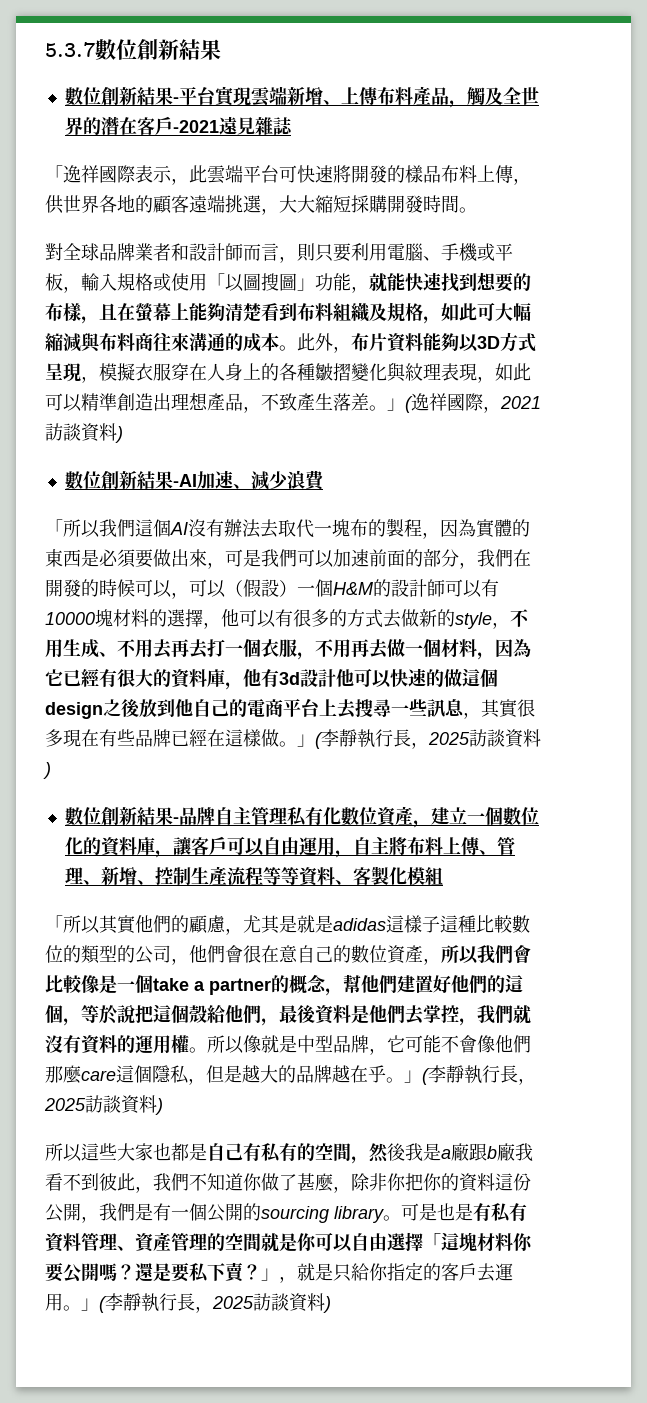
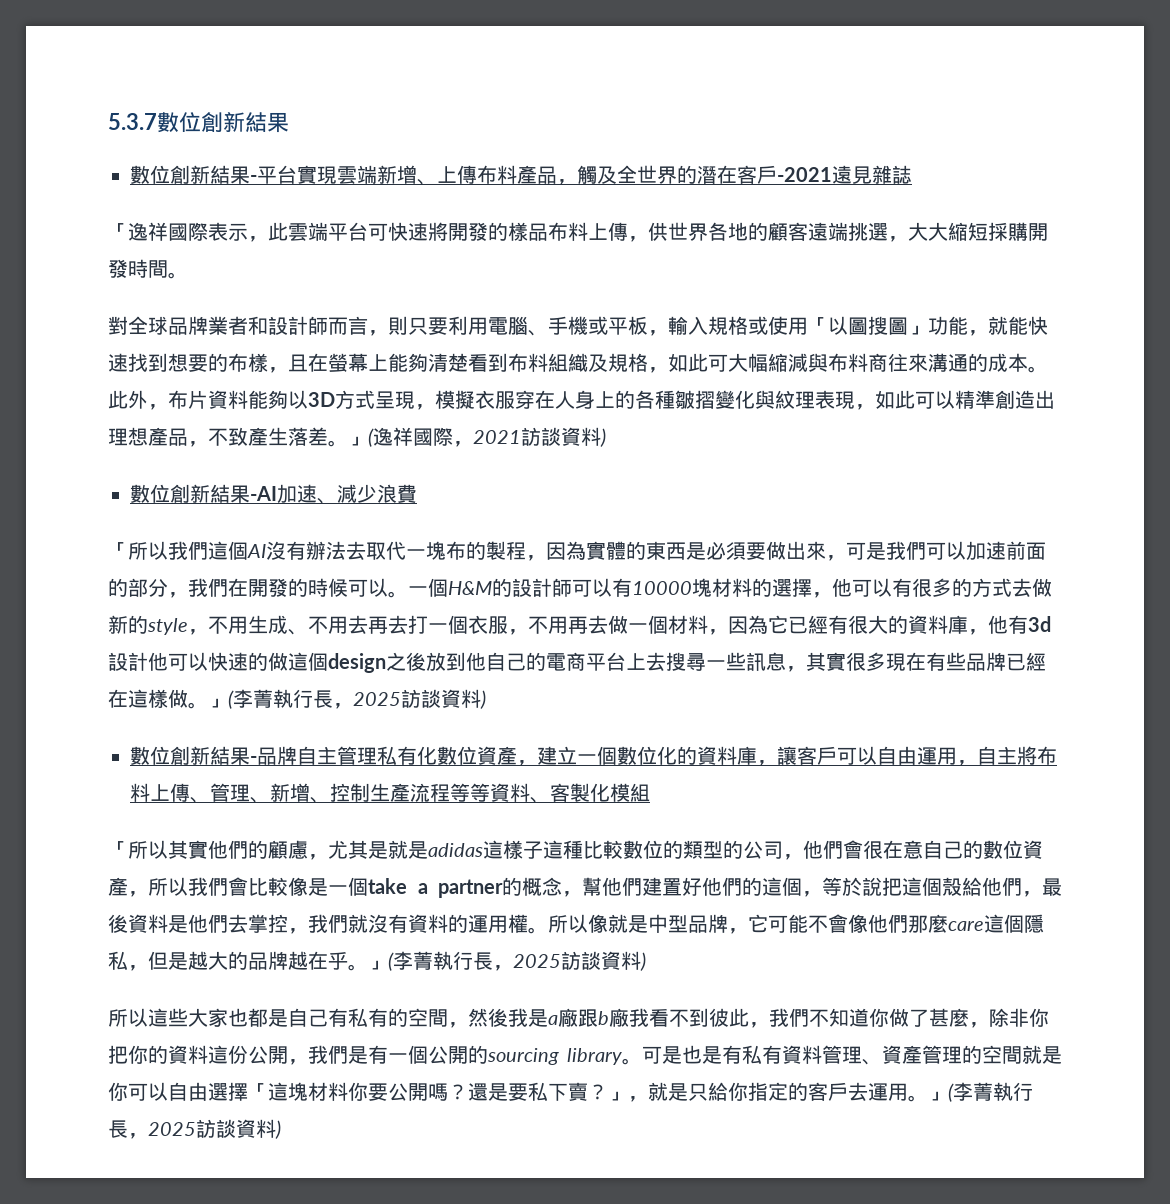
[171,579,297,599] ，可以（假設） -> [388,591,408,598] 。
[339,729,358,747] 靜 -> [253,689,273,708] 菁
[446,1065,465,1083] 靜 -> [413,951,433,970] 菁
[123,1293,142,1311] 靜 -> [973,1082,993,1101] 菁

